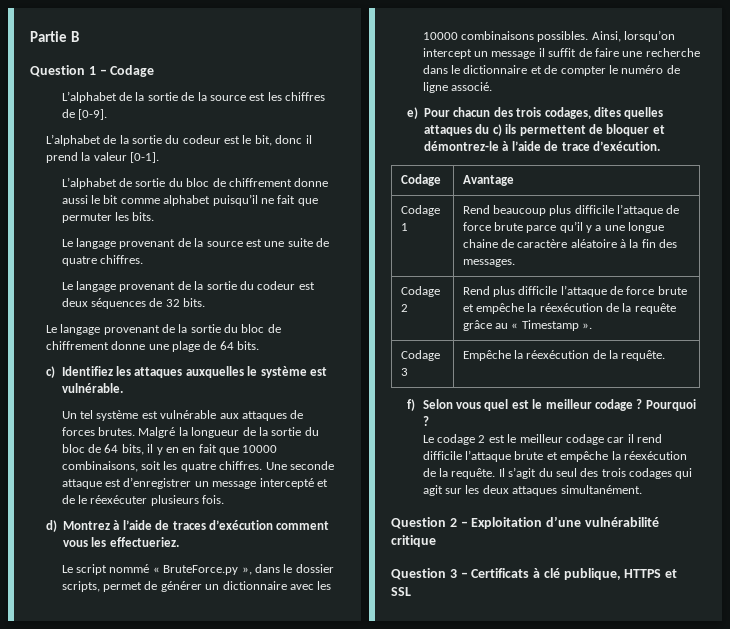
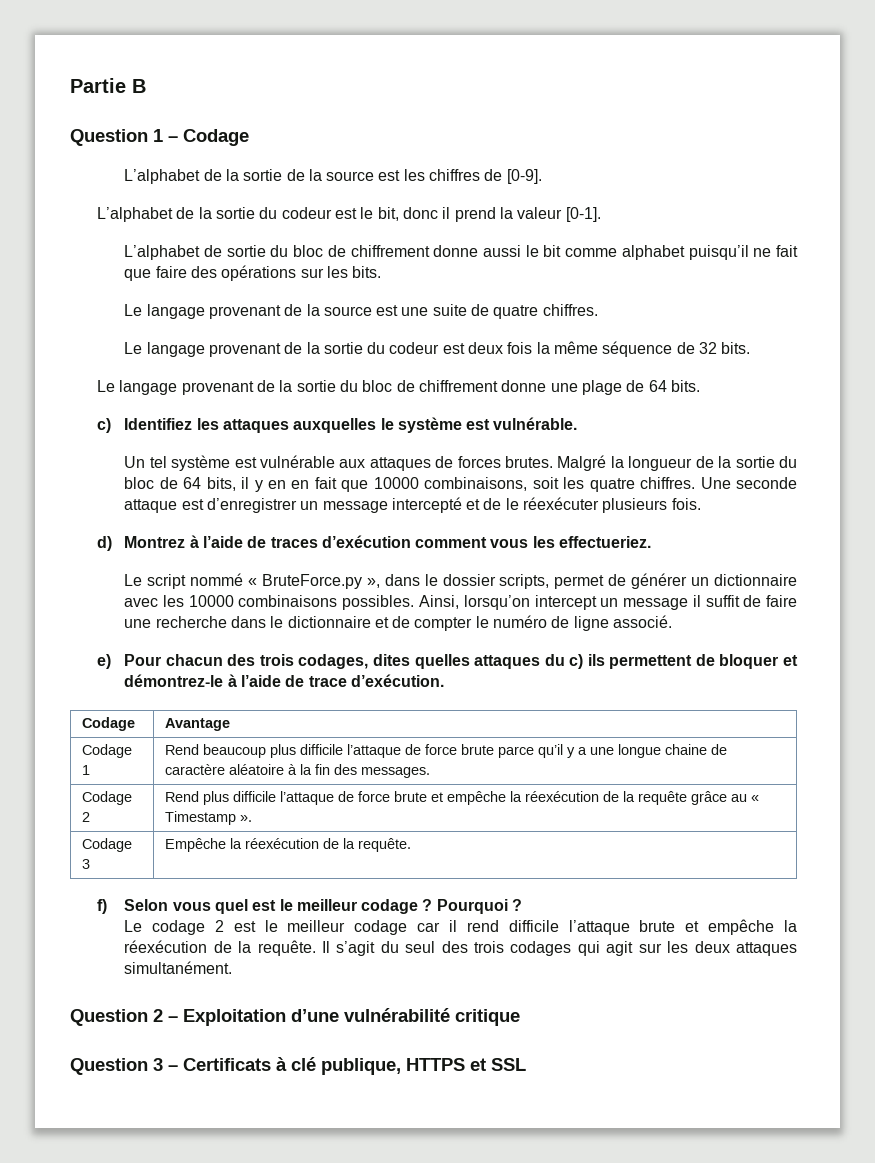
[61,213,112,223] permuter -> [155,265,324,281] faire des opérations sur
[91,298,147,309] séquences -> [507,341,673,357] fois la même séquence

